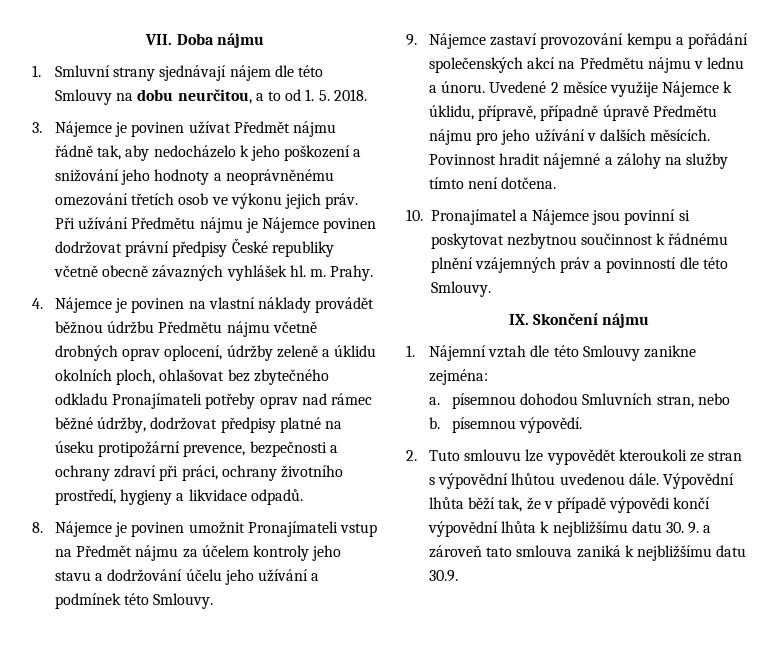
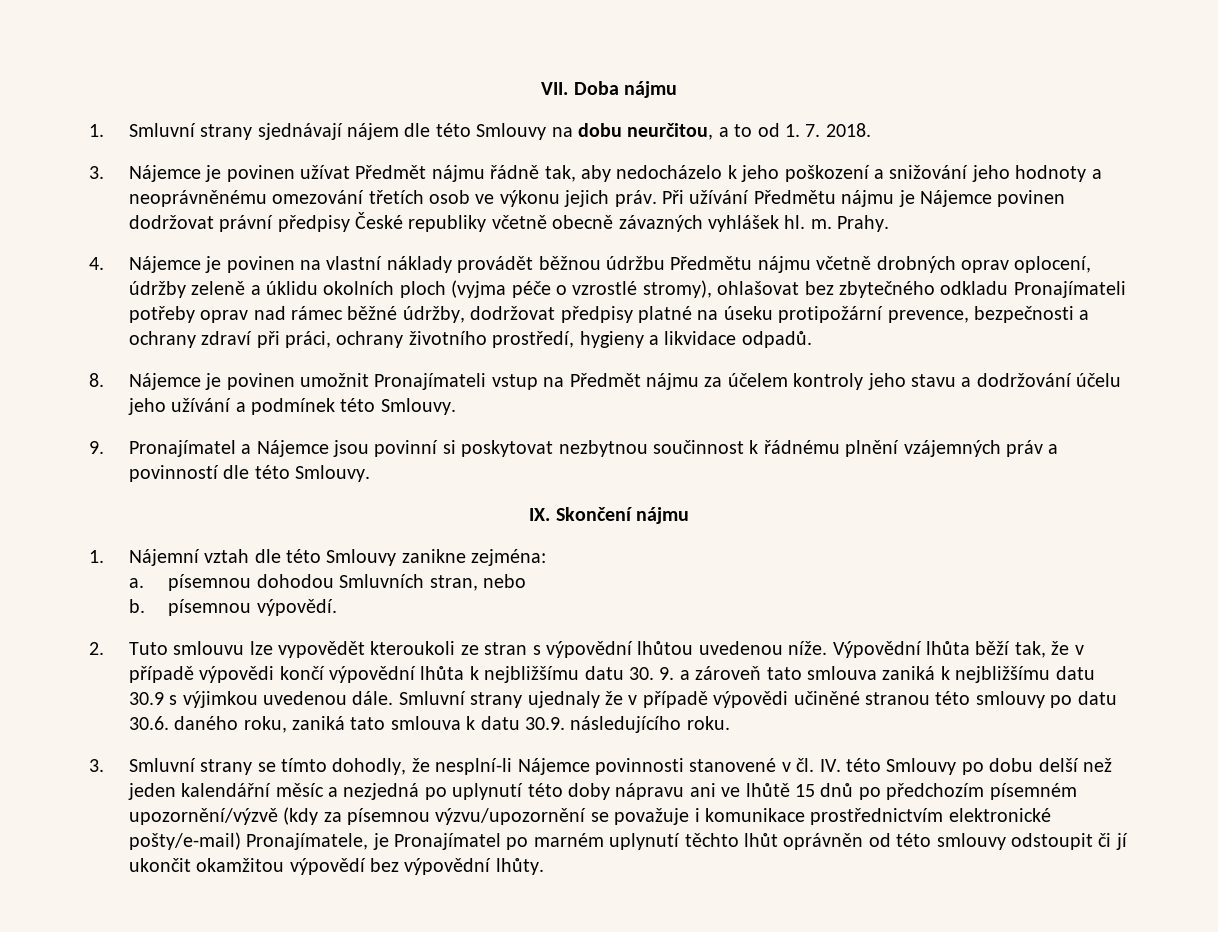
[318,90,330,101] 5. -> [805,124,821,137] 7.
[116,369,156,385] ploch, -> [399,280,712,298] ploch (vyjma péče o vzrostlé stromy),
[429,33,748,49] [429,57,745,73] [429,81,733,97] [429,105,717,121] [429,129,711,145] [429,153,729,169] [429,177,557,189] [406,209,423,221] Nájemce zastaví provozování kempu a pořádání společenských akcí na Předmětu nájmu v lednu a únoru. Uvedené 2 měsíce využije Nájemce k úklidu, přípravě, případně úpravě Předmětu nájmu pro jeho užívání v dalších měsících. Povinnost hradit nájemné a zálohy na služby tímto není dotčena. // 10. -> (104, 447) none
[628,473,659,485] dále. -> [788,641,828,655] níže.
[429,570,459,582] 30.9. -> [128,691,1117,708] [128,716,730,733] [89,758,1112,775] [127,783,1077,800] [128,807,1051,825] [128,832,1128,850] [128,858,544,875] 30.9 s výjimkou uvedenou dále. Smluvní strany ujednaly že v případě výpovědi učiněné stranou této smlouvy po datu 30.6. daného roku, zaniká tato smlouva k datu 30.9. následujícího roku. // 3. Smluvní strany se tímto dohodly, že nesplní-li Nájemce povinnosti stanovené v čl. IV. této Smlouvy po dobu delší než jeden kalendářní měsíc a nezjedná po uplynutí této doby nápravu ani ve lhůtě 15 dnů po předchozím písemném upozornění/výzvě (kdy za písemnou výzvu/upozornění se považuje i komunikace prostřednictvím elektronické pošty/e-mail) Pronajímatele, je Pronajímatel po marném uplynutí těchto lhůt oprávněn od této smlouvy odstoupit či jí ukončit okamžitou výpovědí bez výpovědní lhůty.

